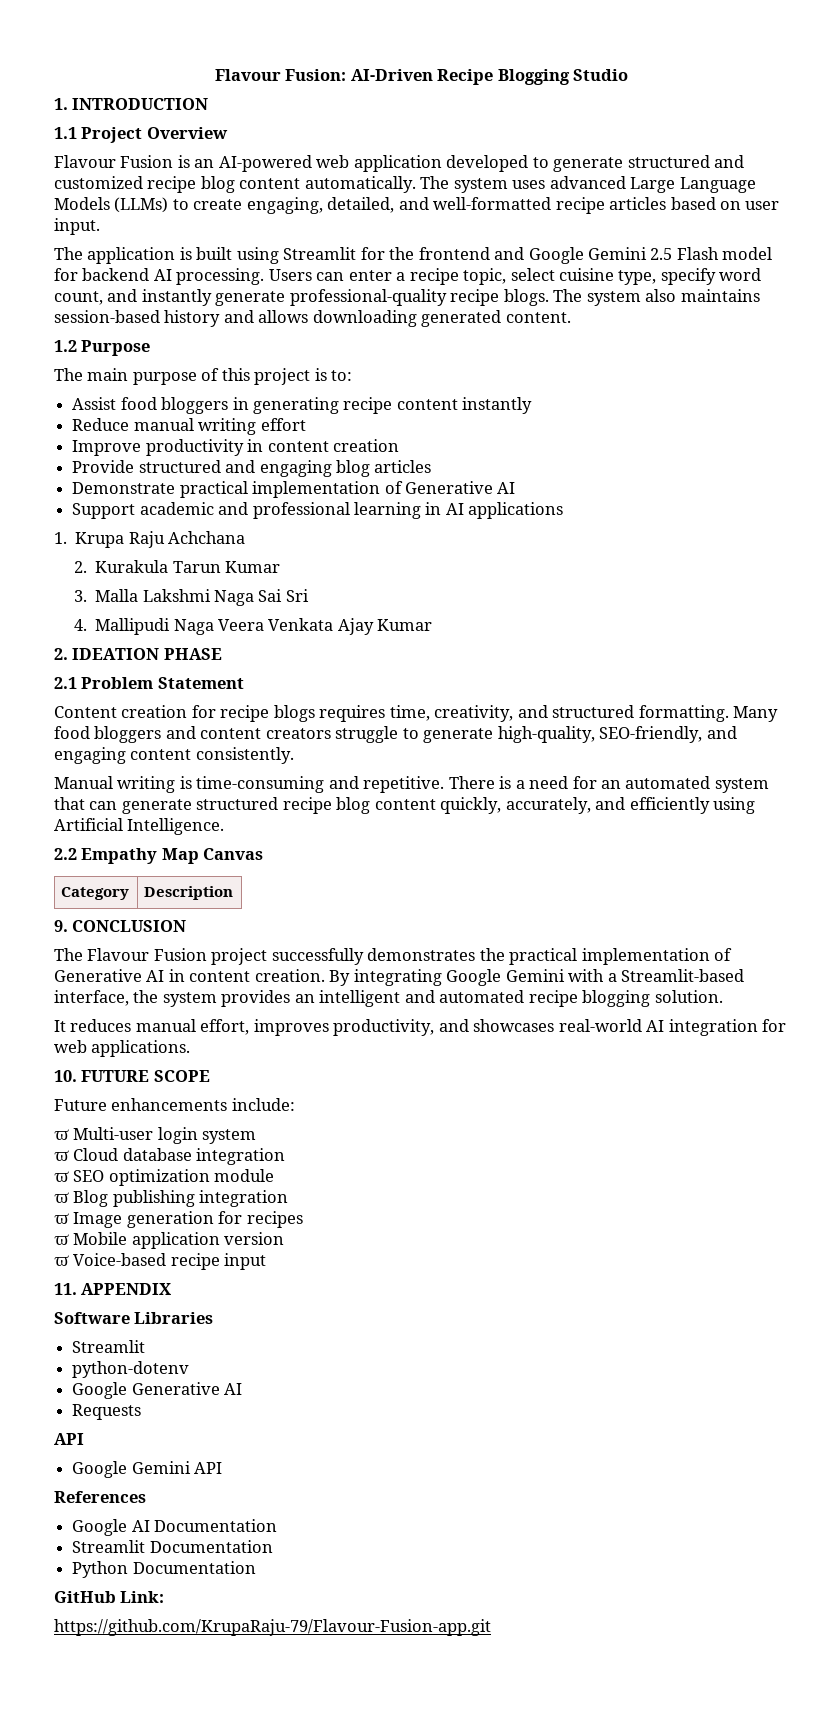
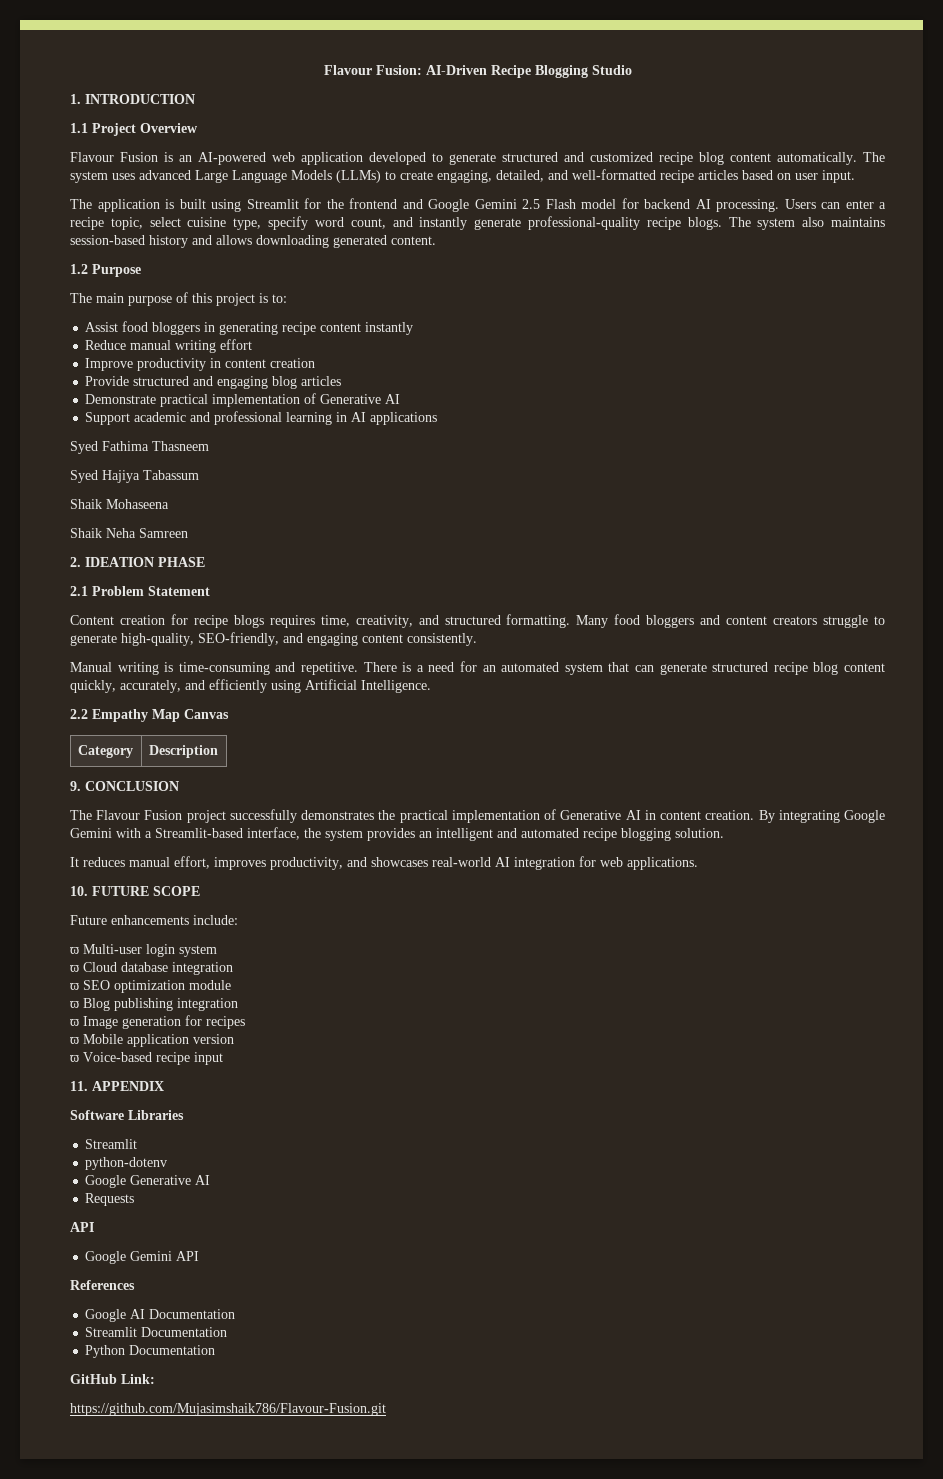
[54,531,246,548] [73,560,281,573] [73,589,309,606] [73,618,433,635] 1. Krupa Raju Achchana // 2. Kurakula Tarun Kumar // 3. Malla Lakshmi Naga Sai Sri // 4. Mallipudi Naga Veera Venkata Ajay Kumar -> [70,441,209,454] [70,470,199,483] [70,499,169,509] [70,528,188,538] Syed Fathima Thasneem // Syed Hajiya Tabassum // Shaik Mohaseena // Shaik Neha Samreen
[54,1619,491,1636] https://github.com/KrupaRaju-79/Flavour-Fusion-app.git -> [70,1403,386,1416] https://github.com/Mujasimshaik786/Flavour-Fusion.git

